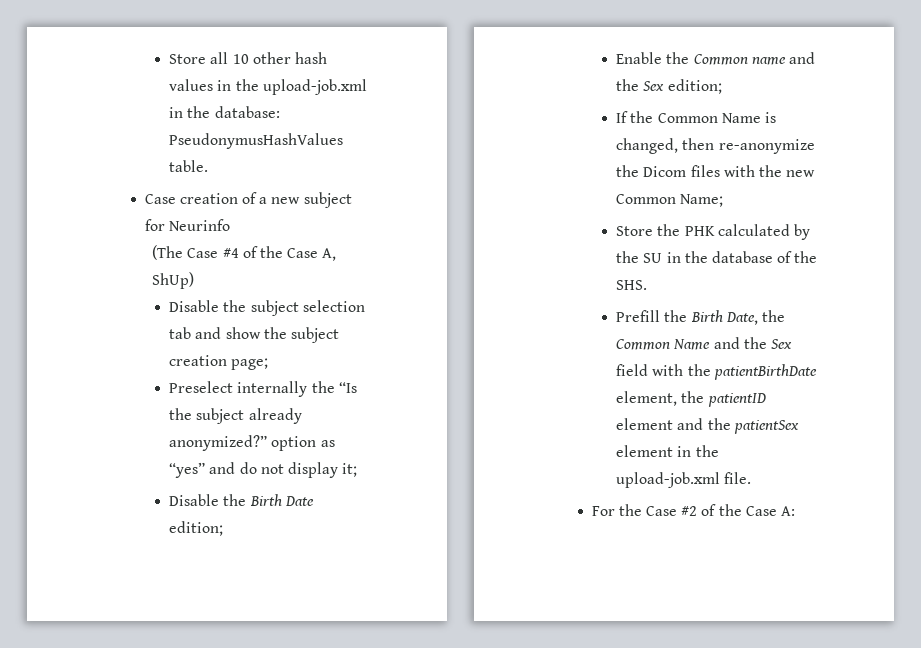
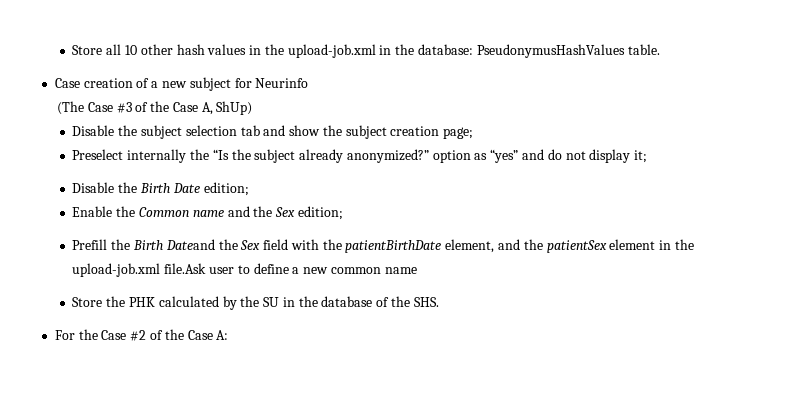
[222,248,239,258] #4 -> [116,102,132,113] #3
[616,111,777,123] [616,138,815,154] [616,165,816,177] [616,194,724,207] If the Common Name is changed, then re-anonymize the Dicom files with the new Common Name; -> [72,239,694,253] [72,263,417,277] Prefill the Birth Dateand the Sex field with the patientBirthDate element, and the patientSex element in the upload-job.xml file.Ask user to define a new common name
[616,310,786,325] [616,337,793,350] [616,364,817,380] [616,391,766,407] [616,418,799,434] [616,445,719,457] [616,472,752,488] // Prefill the Birth Date, the Common Name and the Sex field with the patientBirthDate element, the patientID element and the patientSex element in the upload-job.xml file. -> (439, 302) none

